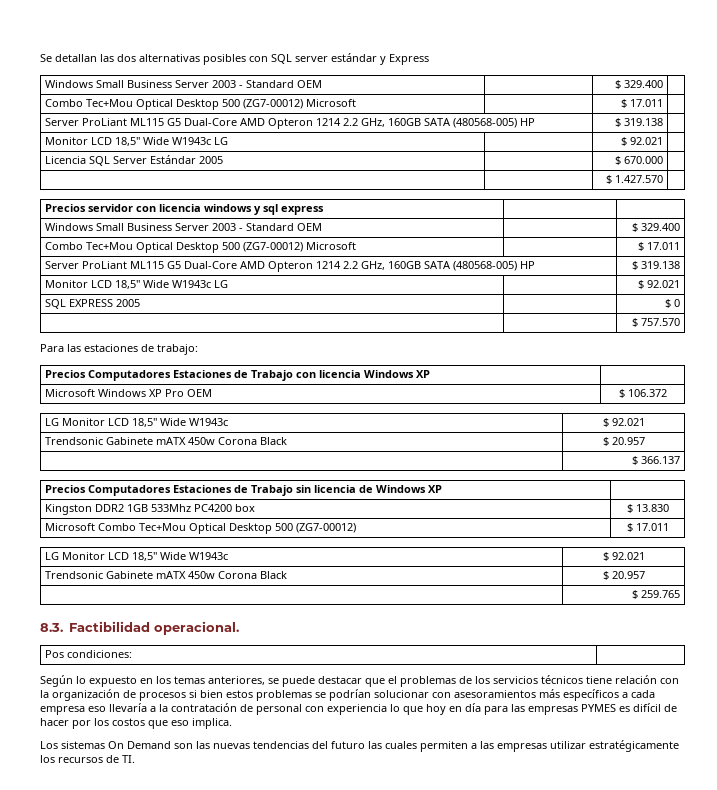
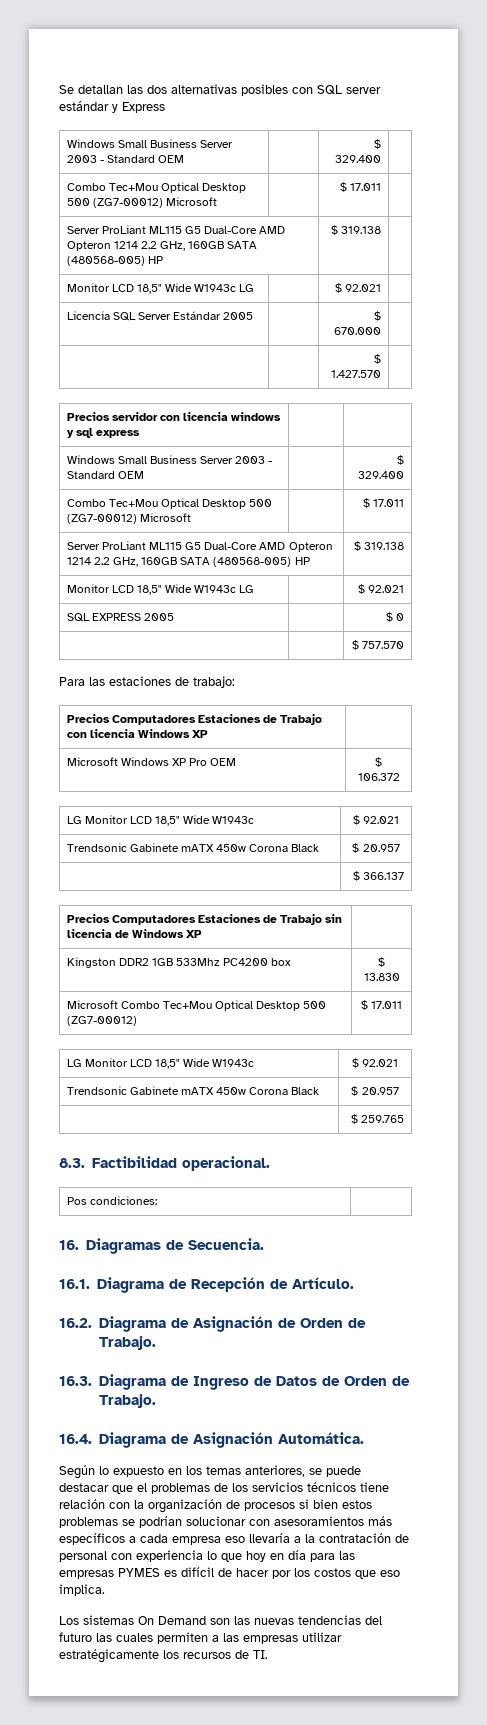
(133, 654) none -> [59,1238,264,1254] [59,1277,354,1293] [59,1316,366,1332] [98,1336,156,1350] [59,1374,410,1390] [98,1394,156,1408] [59,1432,364,1448] // 16. Diagramas de Secuencia. // 16.1. Diagrama de Recepción de Artículo. // 16.2. Diagrama de Asignación de Orden de Trabajo. // 16.3. Diagrama de Ingreso de Datos de Orden de Trabajo. // 16.4. Diagrama de Asignación Automática.

